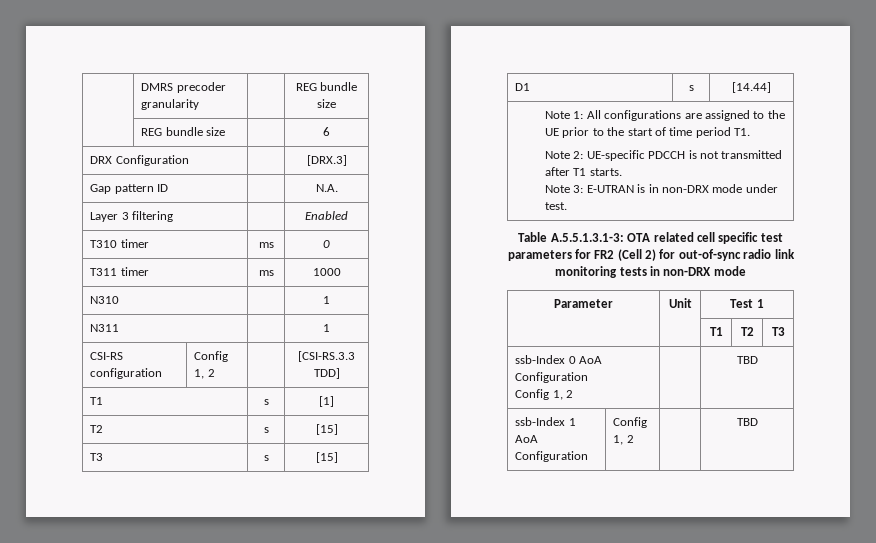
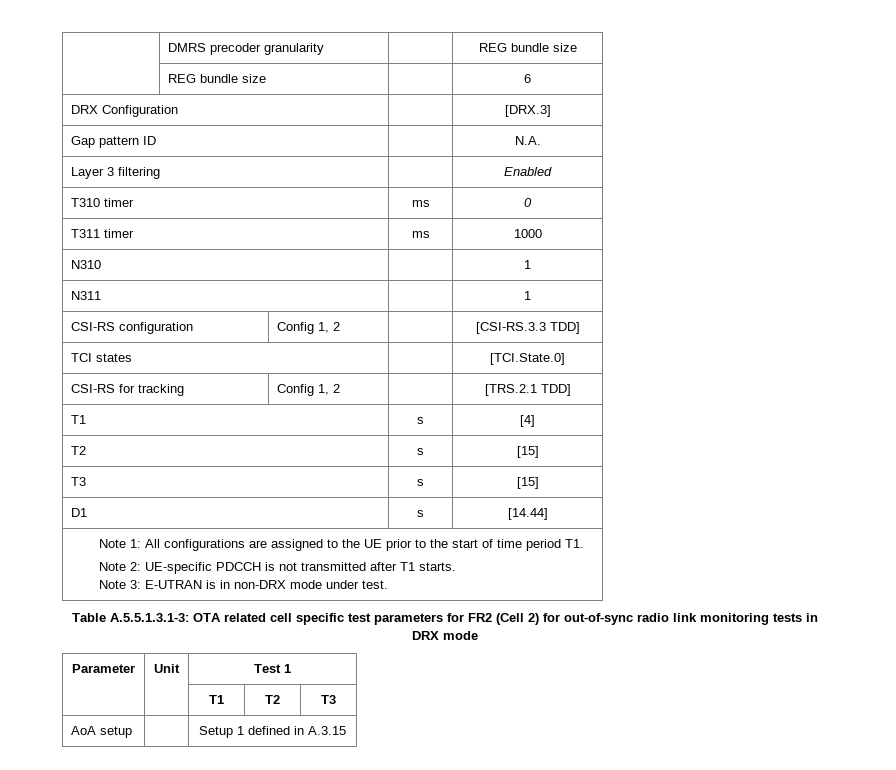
(340, 373) none -> [71,353,133,362] [490,353,565,365] [71,384,185,396] [277,384,341,396] [484,384,571,396] // TCI states | | [TCI.State.0] // CSI-RS for tracking | Config 1, 2 | | [TRS.2.1 TDD]
[319,396,334,407] [1] -> [520,415,535,427] [4]
[663,267,712,276] non-DRX -> [412,631,439,640] DRX
[515,355,603,364] [515,372,589,383] [515,389,574,400] [736,356,758,364] [515,417,576,426] [515,435,539,443] [515,451,589,462] [613,417,648,428] [613,435,634,445] [736,418,758,426] ssb-Index 0 AoA Configuration // Config 1, 2 | | TBD // ssb-Index 1 AoA Configuration | Config 1, 2 | | TBD -> [71,726,133,738] [199,726,346,738] AoA setup | | Setup 1 defined in A.3.15

